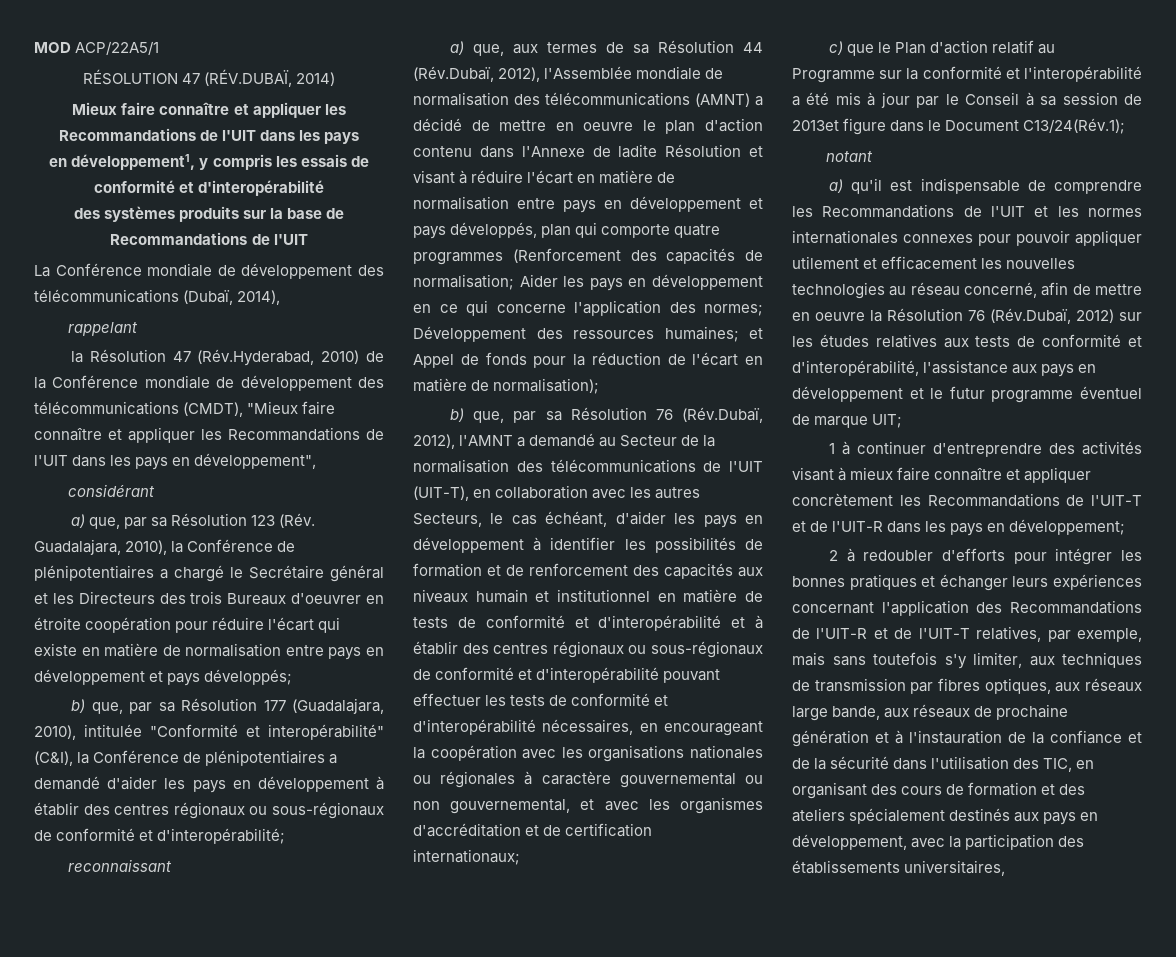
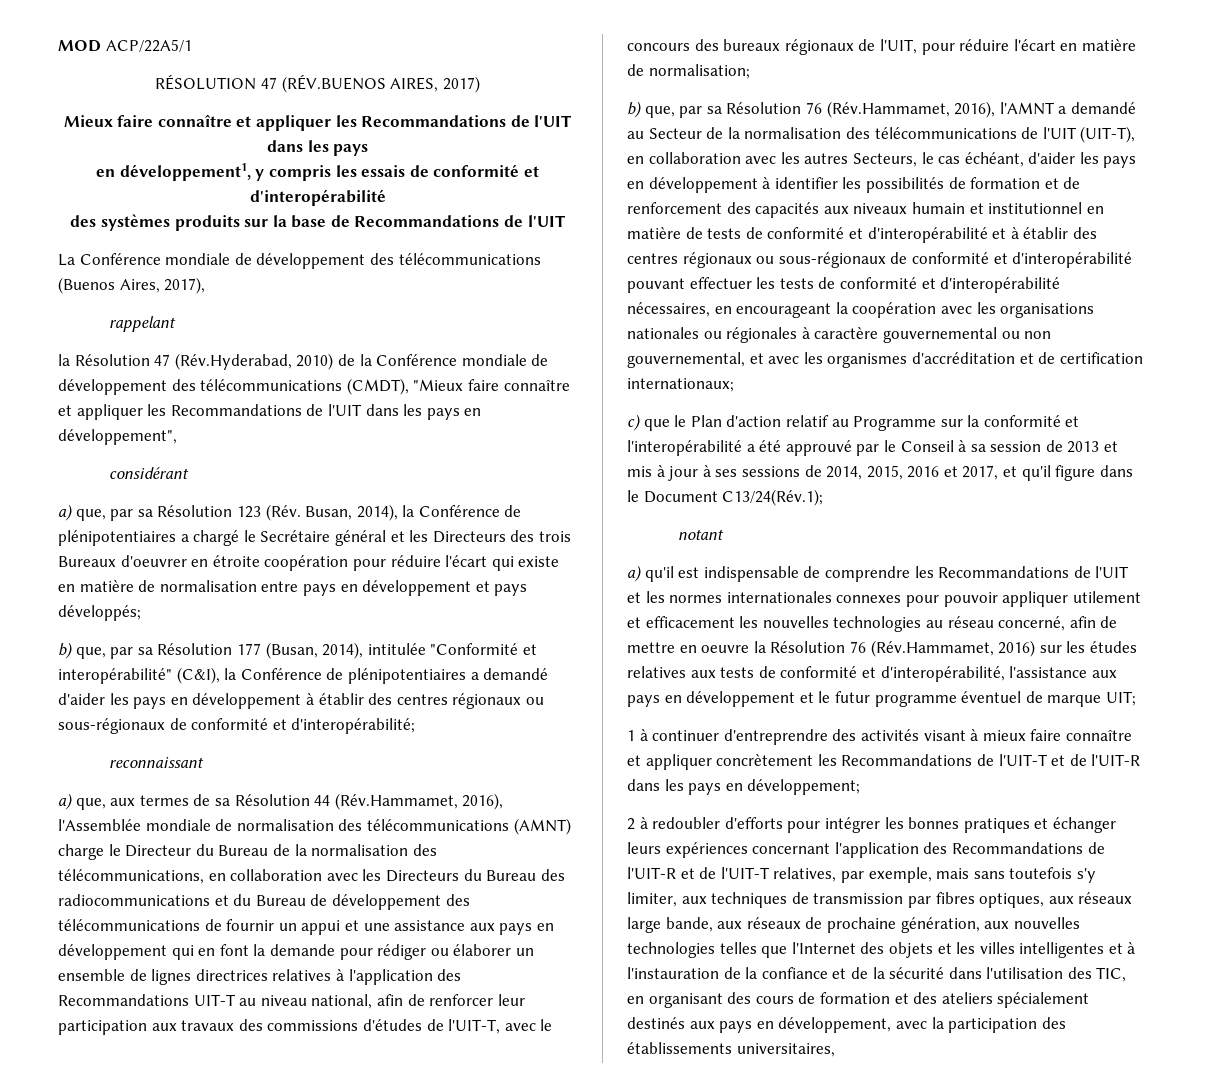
[204,69,336,87] (RÉV.DUBAÏ, 2014) -> [281,74,480,93] (RÉV.BUENOS AIRES, 2017)
[183,290,281,305] (Dubaï, 2014), -> [58,277,206,294] (Buenos Aires, 2017),
[34,539,168,555] Guadalajara, 2010), -> [305,504,398,521] Busan, 2014),
[292,698,384,714] [34,725,76,740] (Guadalajara, 2010), -> [265,642,364,659] (Busan, 2014),
[413,66,541,82] (Rév.Dubaï, 2012), -> [334,793,504,810] (Rév.Hammamet, 2016),
[755,96,763,106] [413,118,763,134] [413,144,763,158] [413,170,468,184] a décidé de mettre en oeuvre le plan d'action contenu dans l'Annexe de ladite Résolution et visant à -> [58,844,437,860] [58,869,565,884] [58,894,470,910] [58,919,554,935] [58,944,534,960] [58,969,462,985] [58,994,525,1009] [58,1019,553,1035] [627,39,955,55] charge le Directeur du Bureau de la normalisation des télécommunications, en collaboration avec les Directeurs du Bureau des radiocommunications et du Bureau de développement des télécommunications de fournir un appui et une assistance aux pays en développement qui en font la demande pour rédiger ou élaborer un ensemble de lignes directrices relatives à l'application des Recommandations UIT-T au niveau national, afin de renforcer leur participation aux travaux des commissions d'études de l'UIT-T, avec le concours des bureaux régionaux de l'UIT, pour
[413,196,763,213] [413,222,721,239] [413,248,763,265] [413,274,763,291] [413,300,763,316] [413,326,763,342] [413,352,763,368] [413,378,600,394] normalisation entre pays en développement et pays développés, plan qui comporte quatre programmes (Renforcement des capacités de normalisation; Aider les pays en développement en ce qui concerne l'application des normes; Développement des ressources humaines; et Appel de fonds pour la réduction de l'écart en matière de normalisation); -> [648,64,750,79] normalisation;
[682,407,763,423] [413,434,455,449] (Rév.Dubaï, 2012), -> [826,101,996,118] (Rév.Hammamet, 2016),
[835,92,910,108] mis à jour -> [785,440,852,456] approuvé
[792,120,839,131] 2013et -> [1067,441,1119,453] [627,465,1051,481] 2013 et mis à jour à ses sessions de 2014, 2015, 2016 et 2017, et qu'il
[990,308,1114,324] (Rév.Dubaï, 2012) -> [870,640,1036,657] (Rév.Hammamet, 2016)
[792,730,869,747] génération -> [900,917,1080,933] [627,942,1105,958] génération, aux nouvelles technologies telles que l'Internet des objets et les villes intelligentes

